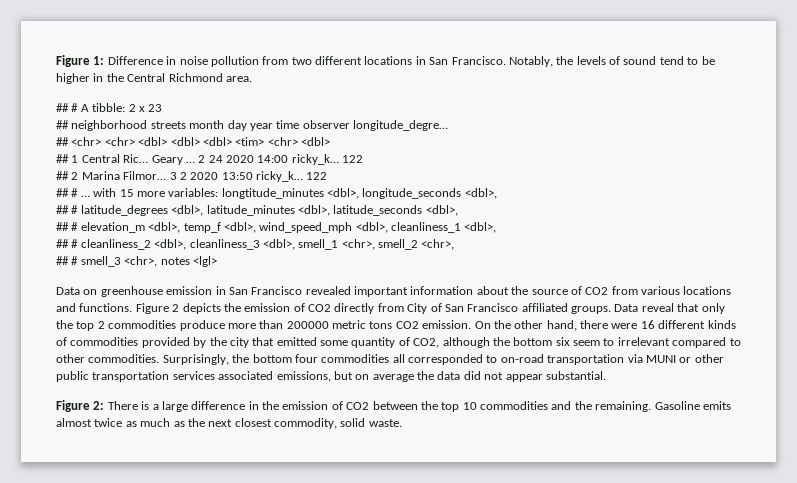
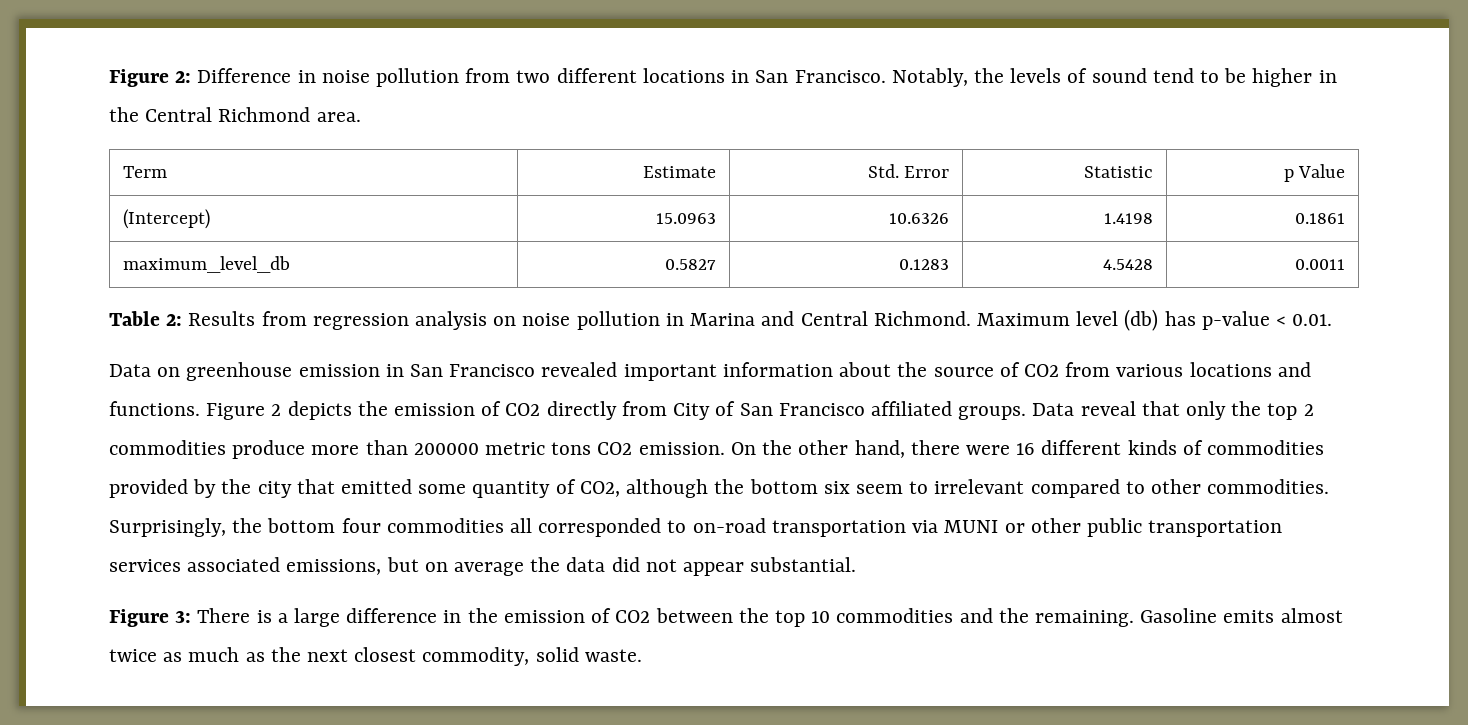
[56,55,105,67] Figure 1: -> [109,69,192,87] Figure 2:
[56,103,163,112] [56,120,448,131] [56,137,330,146] [56,154,364,165] [56,171,328,182] [56,188,497,199] [56,205,458,216] [56,222,497,233] [56,239,455,250] [56,256,217,267] // ## # A tibble: 2 x 23 // ## neighborhood streets month day year time observer longitude_degre… // ## <chr> <chr> <dbl> <dbl> <dbl> <tim> <chr> <dbl> // ## 1 Central Ric… Geary … 2 24 2020 14:00 ricky_k… 122 // ## 2 Marina Filmor… 3 2 2020 13:50 ricky_k… 122 // ## # … with 15 more variables: longtitude_minutes <dbl>, longitude_seconds <dbl>, // ## # latitude_degrees <dbl>, latitude_minutes <dbl>, latitude_seconds <dbl>, // ## # elevation_m <dbl>, temp_f <dbl>, wind_speed_mph <dbl>, cleanliness_1 <dbl>, // ## # cleanliness_2 <dbl>, cleanliness_3 <dbl>, smell_1 <chr>, smell_2 <chr>, // ## # smell_3 <chr>, notes <lgl> -> [122,166,167,178] [643,166,717,178] [867,164,950,178] [1084,166,1154,178] [1283,164,1346,182] [122,209,210,229] [656,213,717,224] [889,213,950,224] [1104,213,1154,224] [1295,213,1346,224] [122,256,290,273] [665,259,717,270] [899,259,950,270] [1103,259,1154,270] [1295,259,1346,270] [109,309,1333,331] // Term | Estimate | Std. Error | Statistic | p Value // (Intercept) | 15.0963 | 10.6326 | 1.4198 | 0.1861 // maximum_level_db | 0.5827 | 0.1283 | 4.5428 | 0.0011 // Table 2: Results from regression analysis on noise pollution in Marina and Central Richmond. Maximum level (db) has p-value < 0.01.
[93,401,105,410] 2: -> [175,611,192,623] 3:

